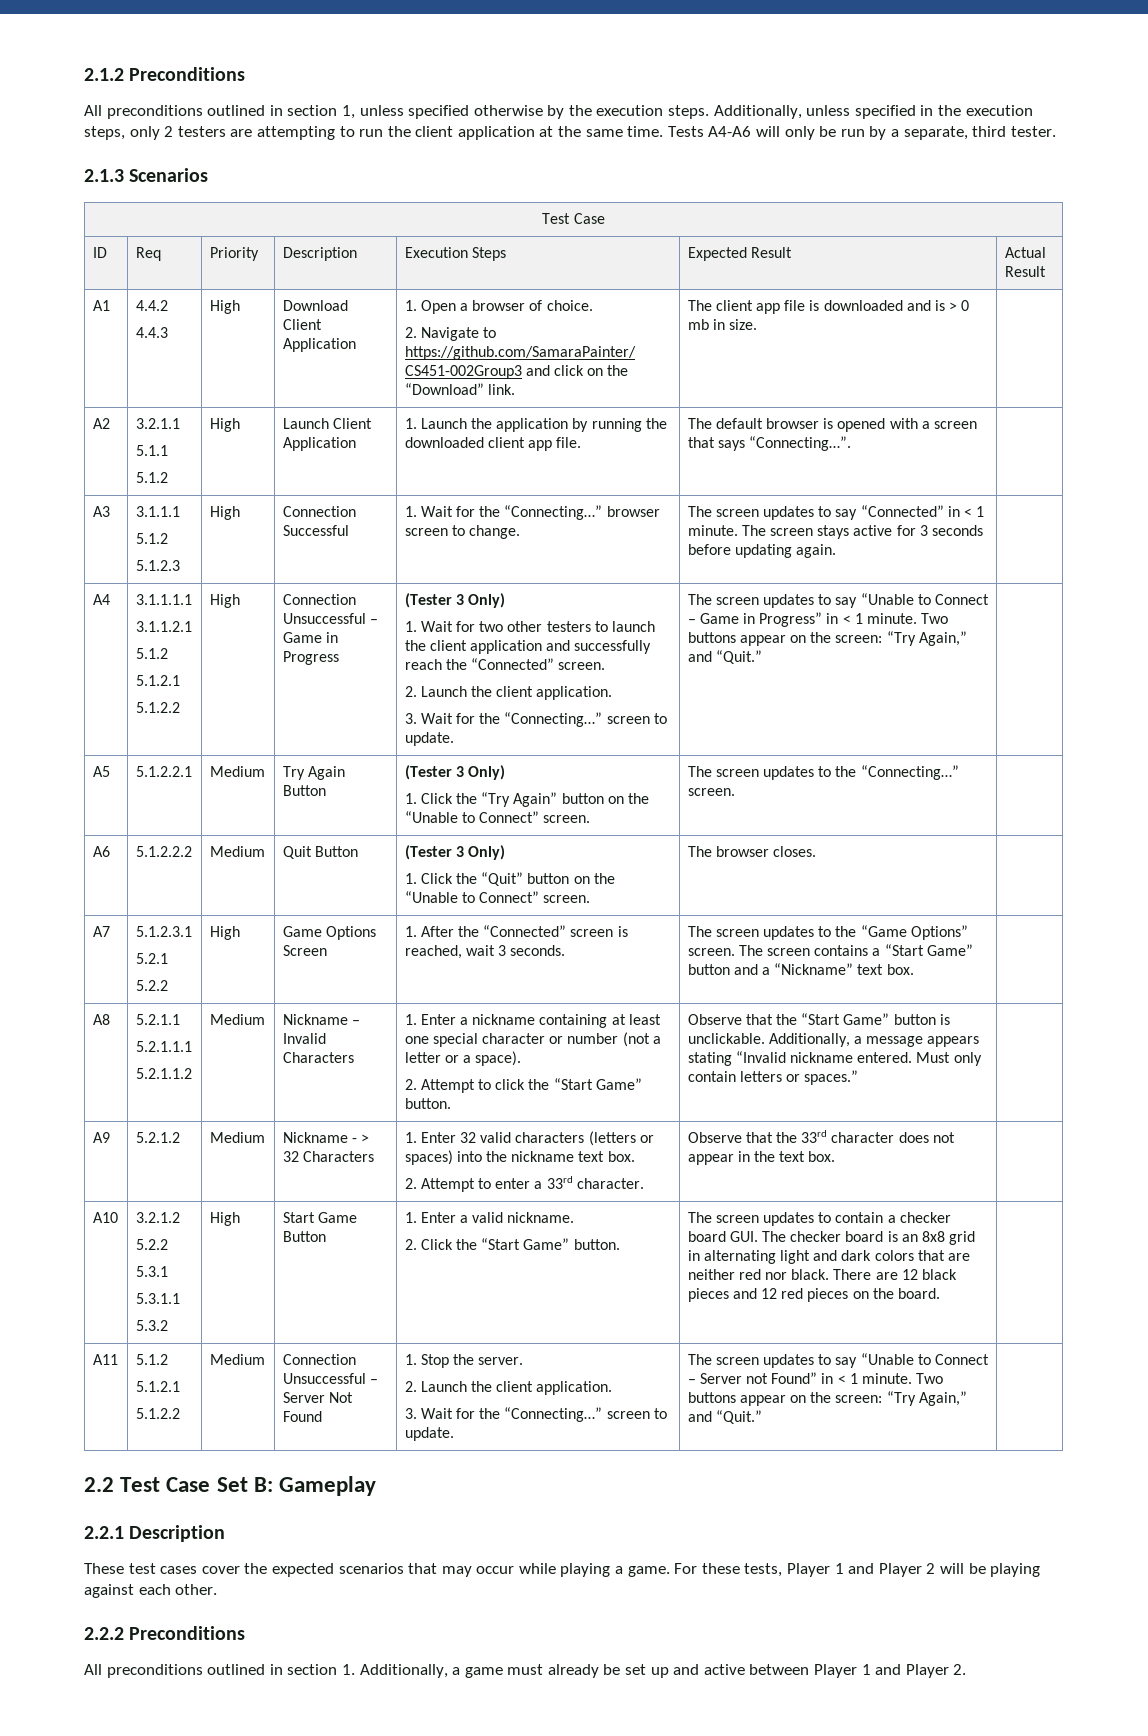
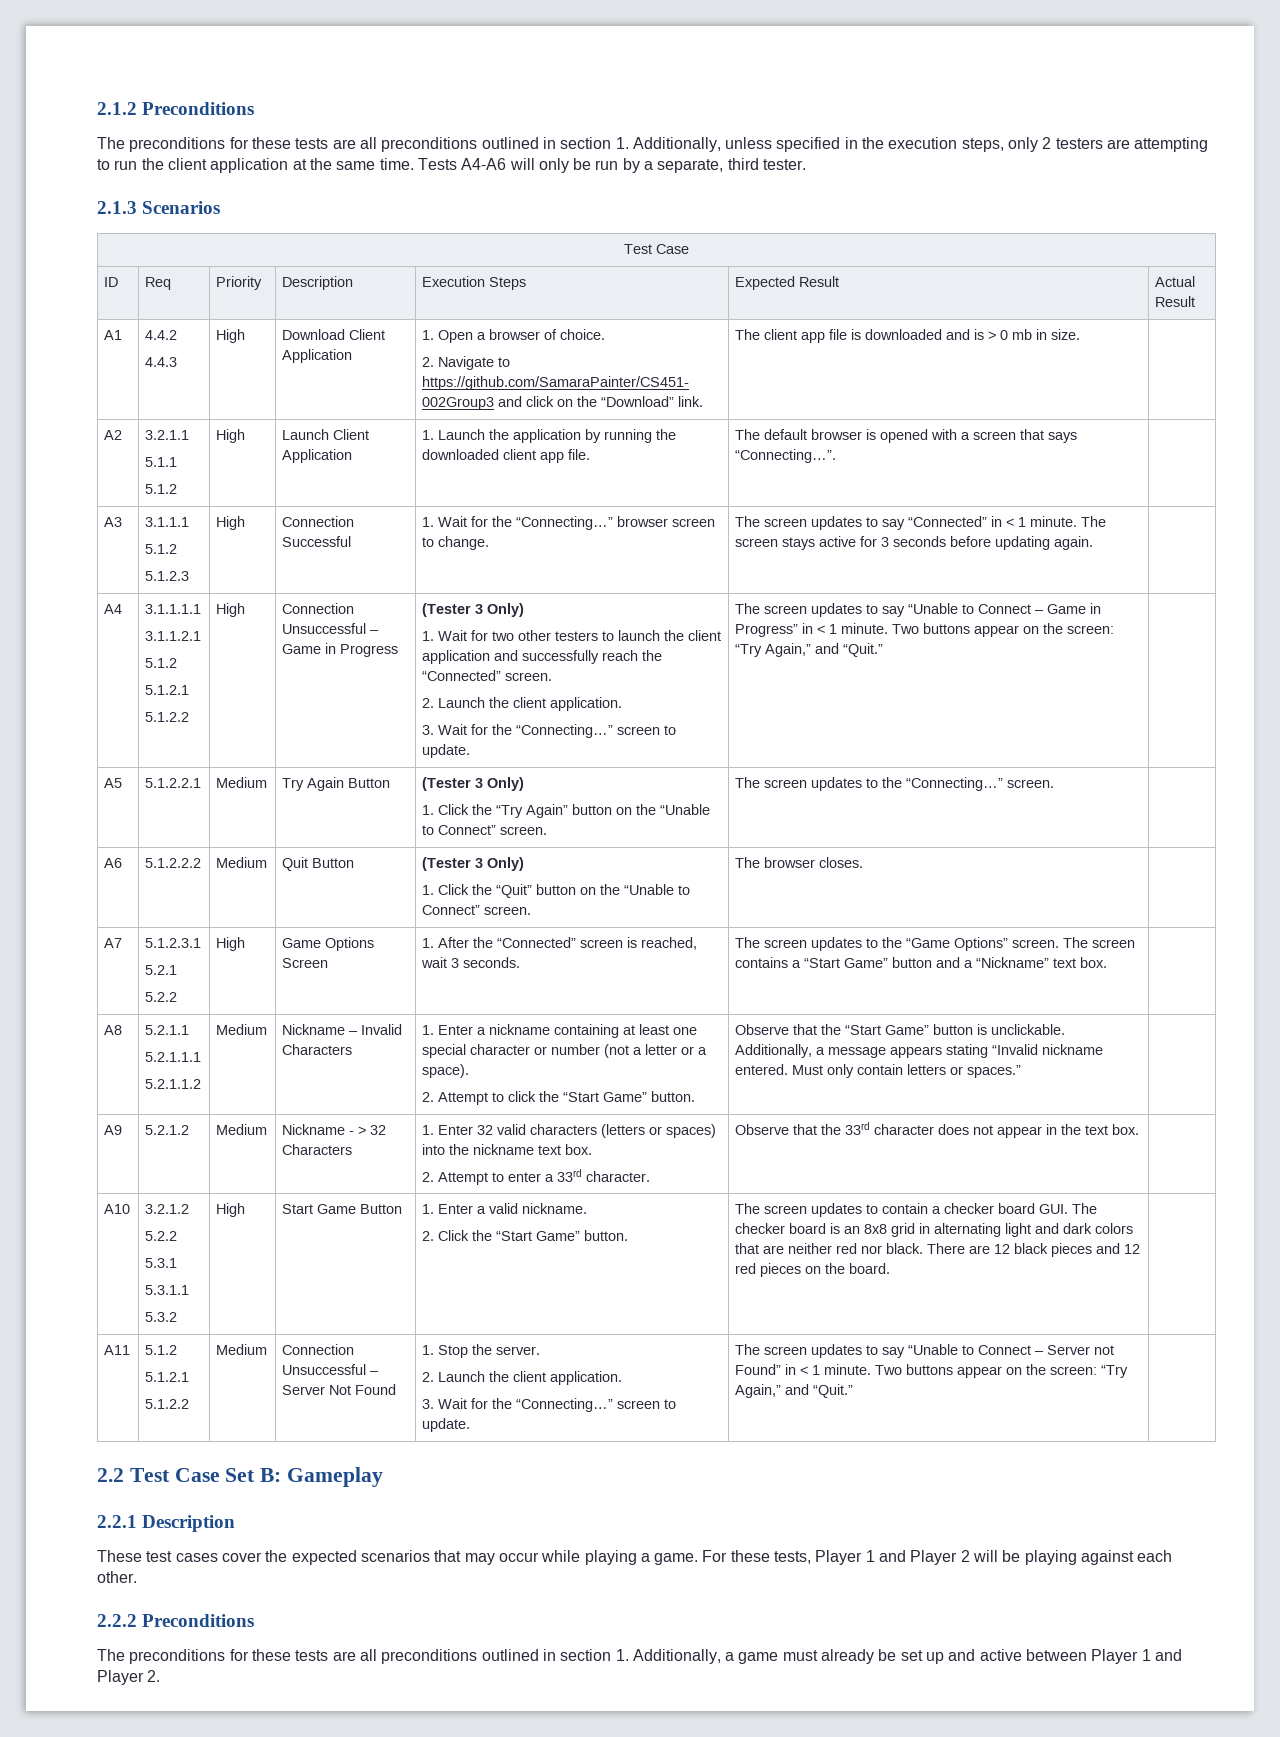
[84,105,710,119] All preconditions outlined in section 1, unless specified otherwise by the execution steps. -> [97,137,629,152] The preconditions for these tests are all preconditions outlined in section 1.
[84,1664,102,1675] All -> [97,1649,377,1664] The preconditions for these tests are all

